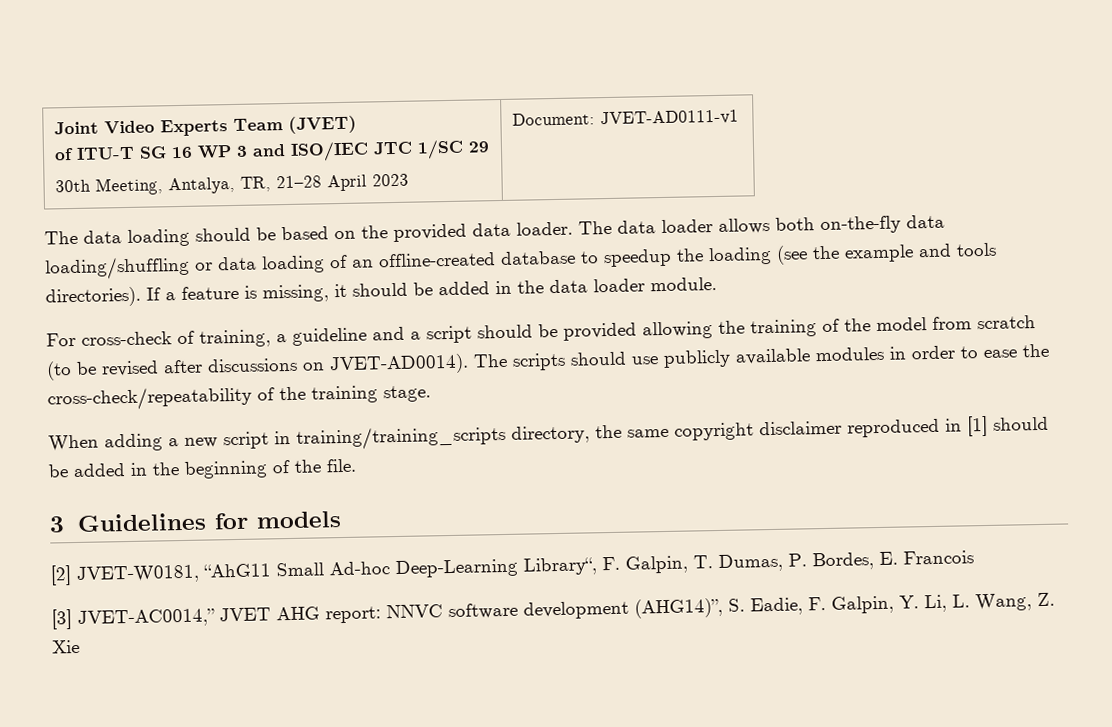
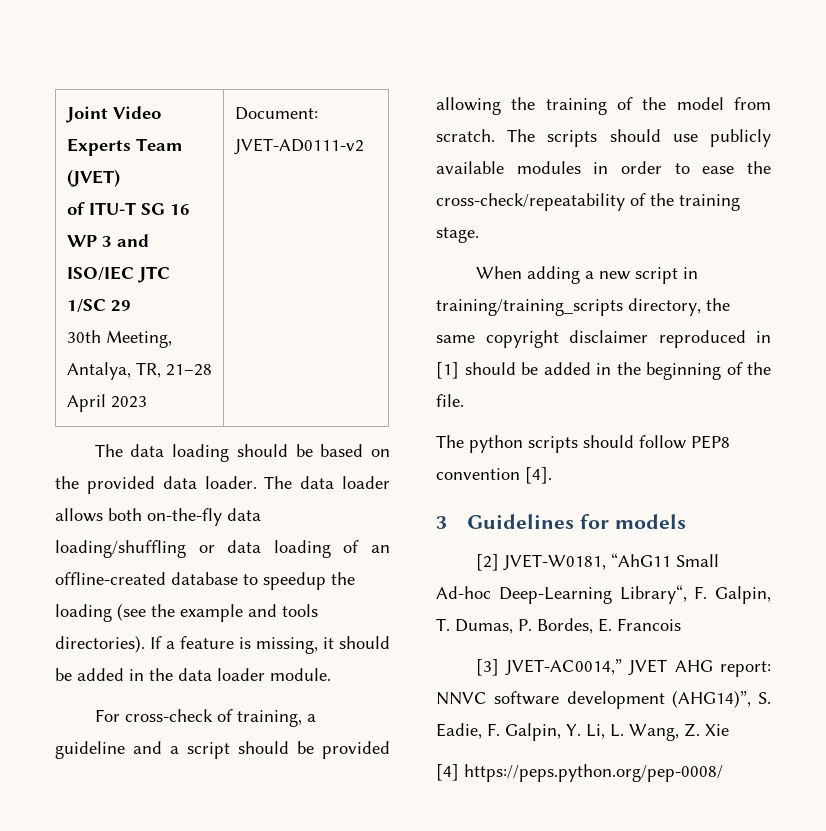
[600,109,740,127] JVET-AD0111-v1 -> [233,138,364,155] JVET-AD0111-v2
[977,315,1036,330] [46,353,469,381] scratch (to be revised after discussions on JVET-AD0014). -> [436,129,495,142] scratch.
(356, 465) none -> [436,435,730,453] [436,467,552,484] // The python scripts should follow PEP8 convention [4].
(80, 646) none -> [436,764,723,782] // [4] https://peps.python.org/pep-0008/

